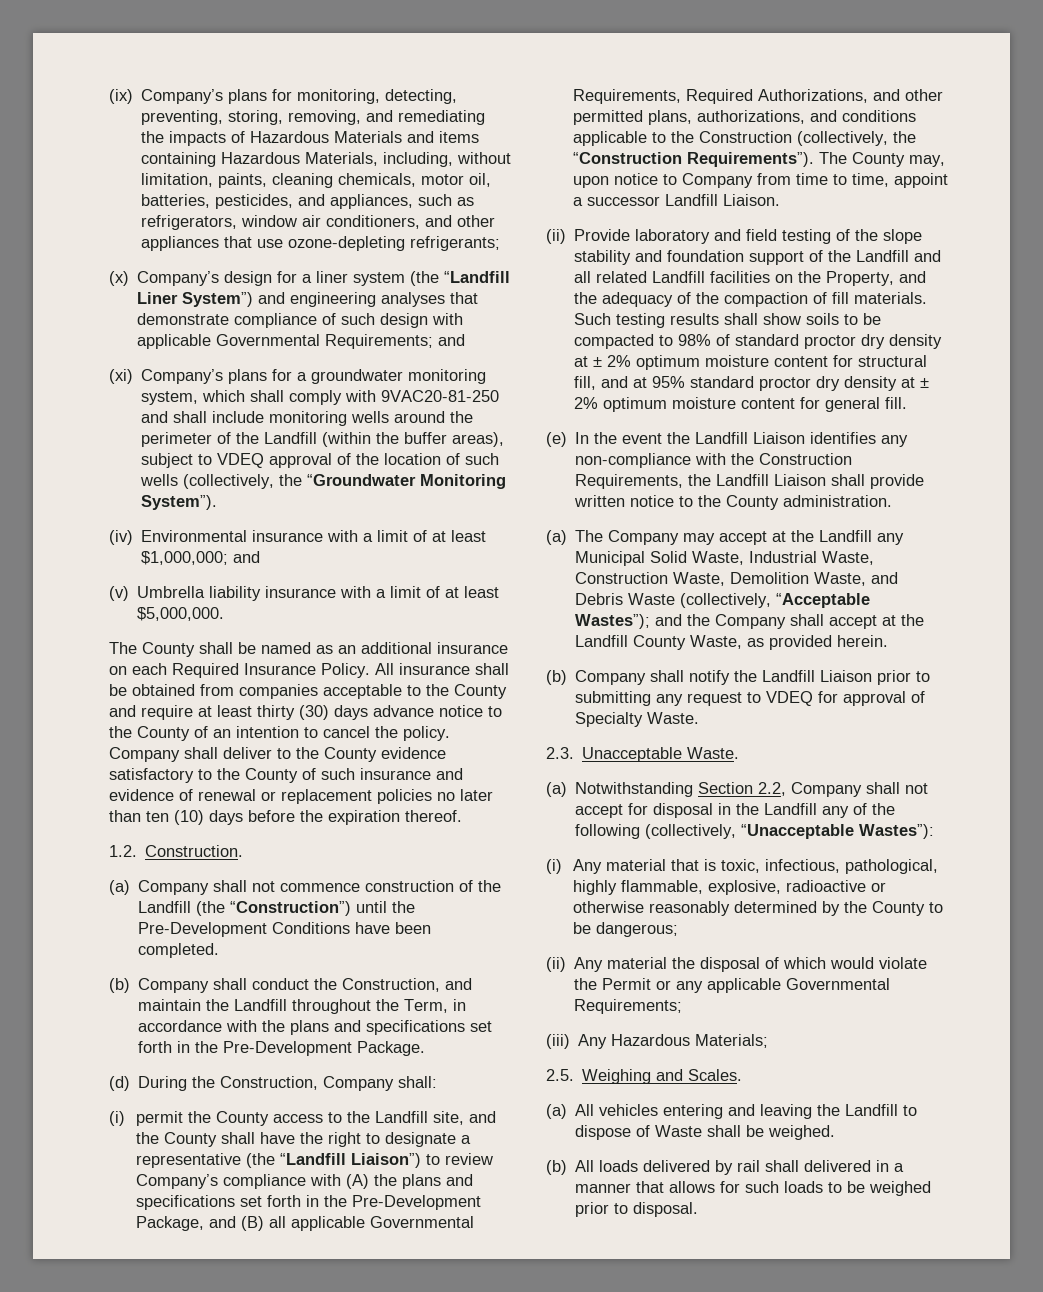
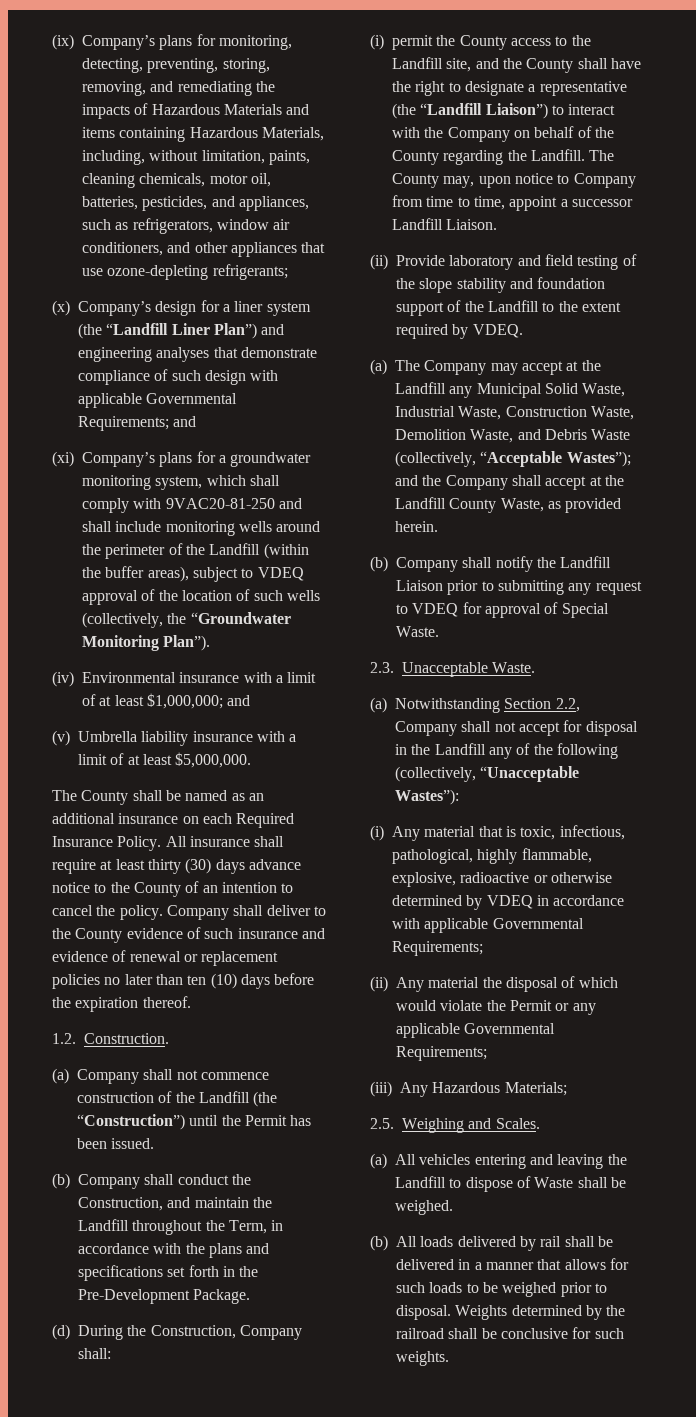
[182,292,254,307] System”) -> [213,323,257,339] Plan”)
[141,495,218,510] System”). -> [163,635,211,651] Plan”).
[109,684,507,699] [109,705,136,717] be obtained from companies acceptable to the County and -> (285, 841) none
[109,768,298,783] satisfactory to the County -> (183, 933) none
[138,922,432,937] [138,943,220,958] Pre-Development Conditions have been completed. -> [244,1115,312,1126] [77,1138,155,1149] Permit has been issued.
[444,1153,493,1165] [135,1174,473,1189] [135,1195,481,1210] [135,1216,474,1231] [572,89,943,104] [572,110,916,125] [572,131,916,146] [572,152,814,167] review Company’s compliance with (A) the plans and specifications set forth in the Pre-Development Package, and (B) all applicable Governmental Requirements, Required Authorizations, and other permitted plans, authorizations, and conditions applicable to the Construction (collectively, the “Construction Requirements”). -> [568,104,616,115] [392,126,614,142] [392,149,585,165] interact with the Company on behalf of the County regarding the Landfill.
[914,250,942,262] [574,271,927,286] [574,292,928,307] [574,313,882,328] [574,334,943,349] [574,355,928,370] [574,376,930,391] [574,397,908,412] [546,432,909,447] [575,453,853,468] [575,474,925,489] [574,495,893,510] and all related Landfill facilities on the Property, and the adequacy of the compaction of fill materials. Such testing results shall show soils to be compacted to 98% of standard proctor dry density at ± 2% optimum moisture content for structural fill, and at 95% standard proctor dry density at ± 2% optimum moisture content for general fill. // (e) In the event the Landfill Liaison identifies any non-compliance with the Construction Requirements, the Landfill Liaison shall provide written notice to the County administration. -> [542,301,621,312] [396,324,523,339] to the extent required by VDEQ.
[575,712,644,727] Specialty -> [561,603,609,618] Special
[648,901,943,916] [572,922,678,937] reasonably determined by the County to be dangerous; -> [392,895,625,910] [392,918,584,933] [392,941,483,956] determined by VDEQ in accordance with applicable Governmental Requirements;
(800, 1166) none -> [597,1236,613,1247] be
(699, 1209) none -> [455,1305,626,1320] [396,1327,624,1339] [396,1351,449,1366] Weights determined by the railroad shall be conclusive for such weights.

